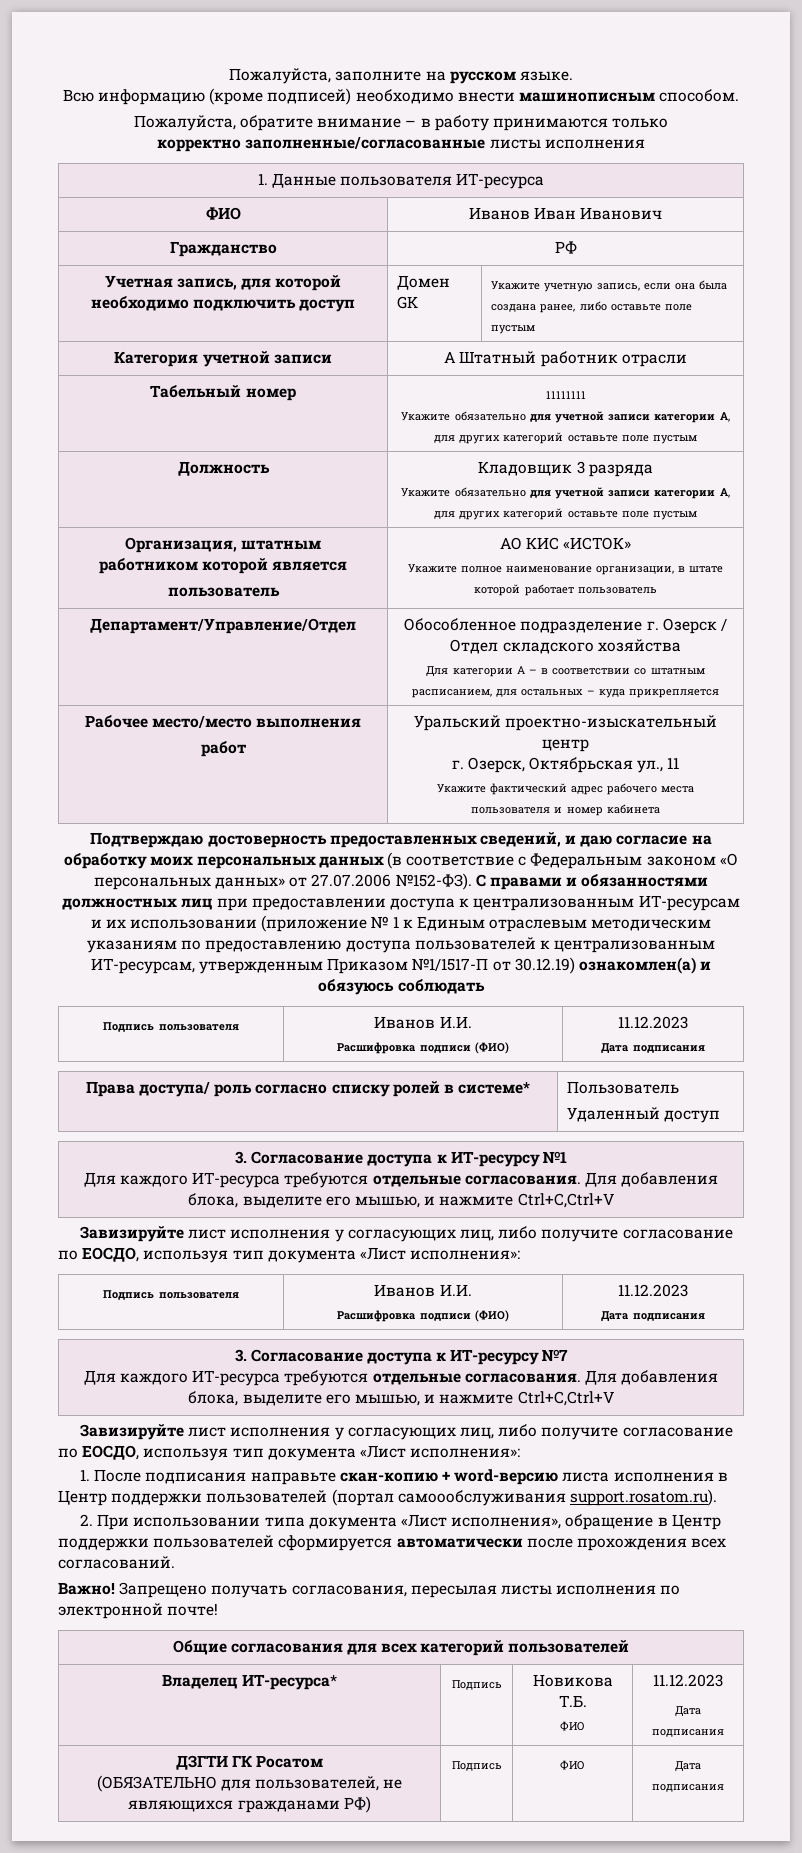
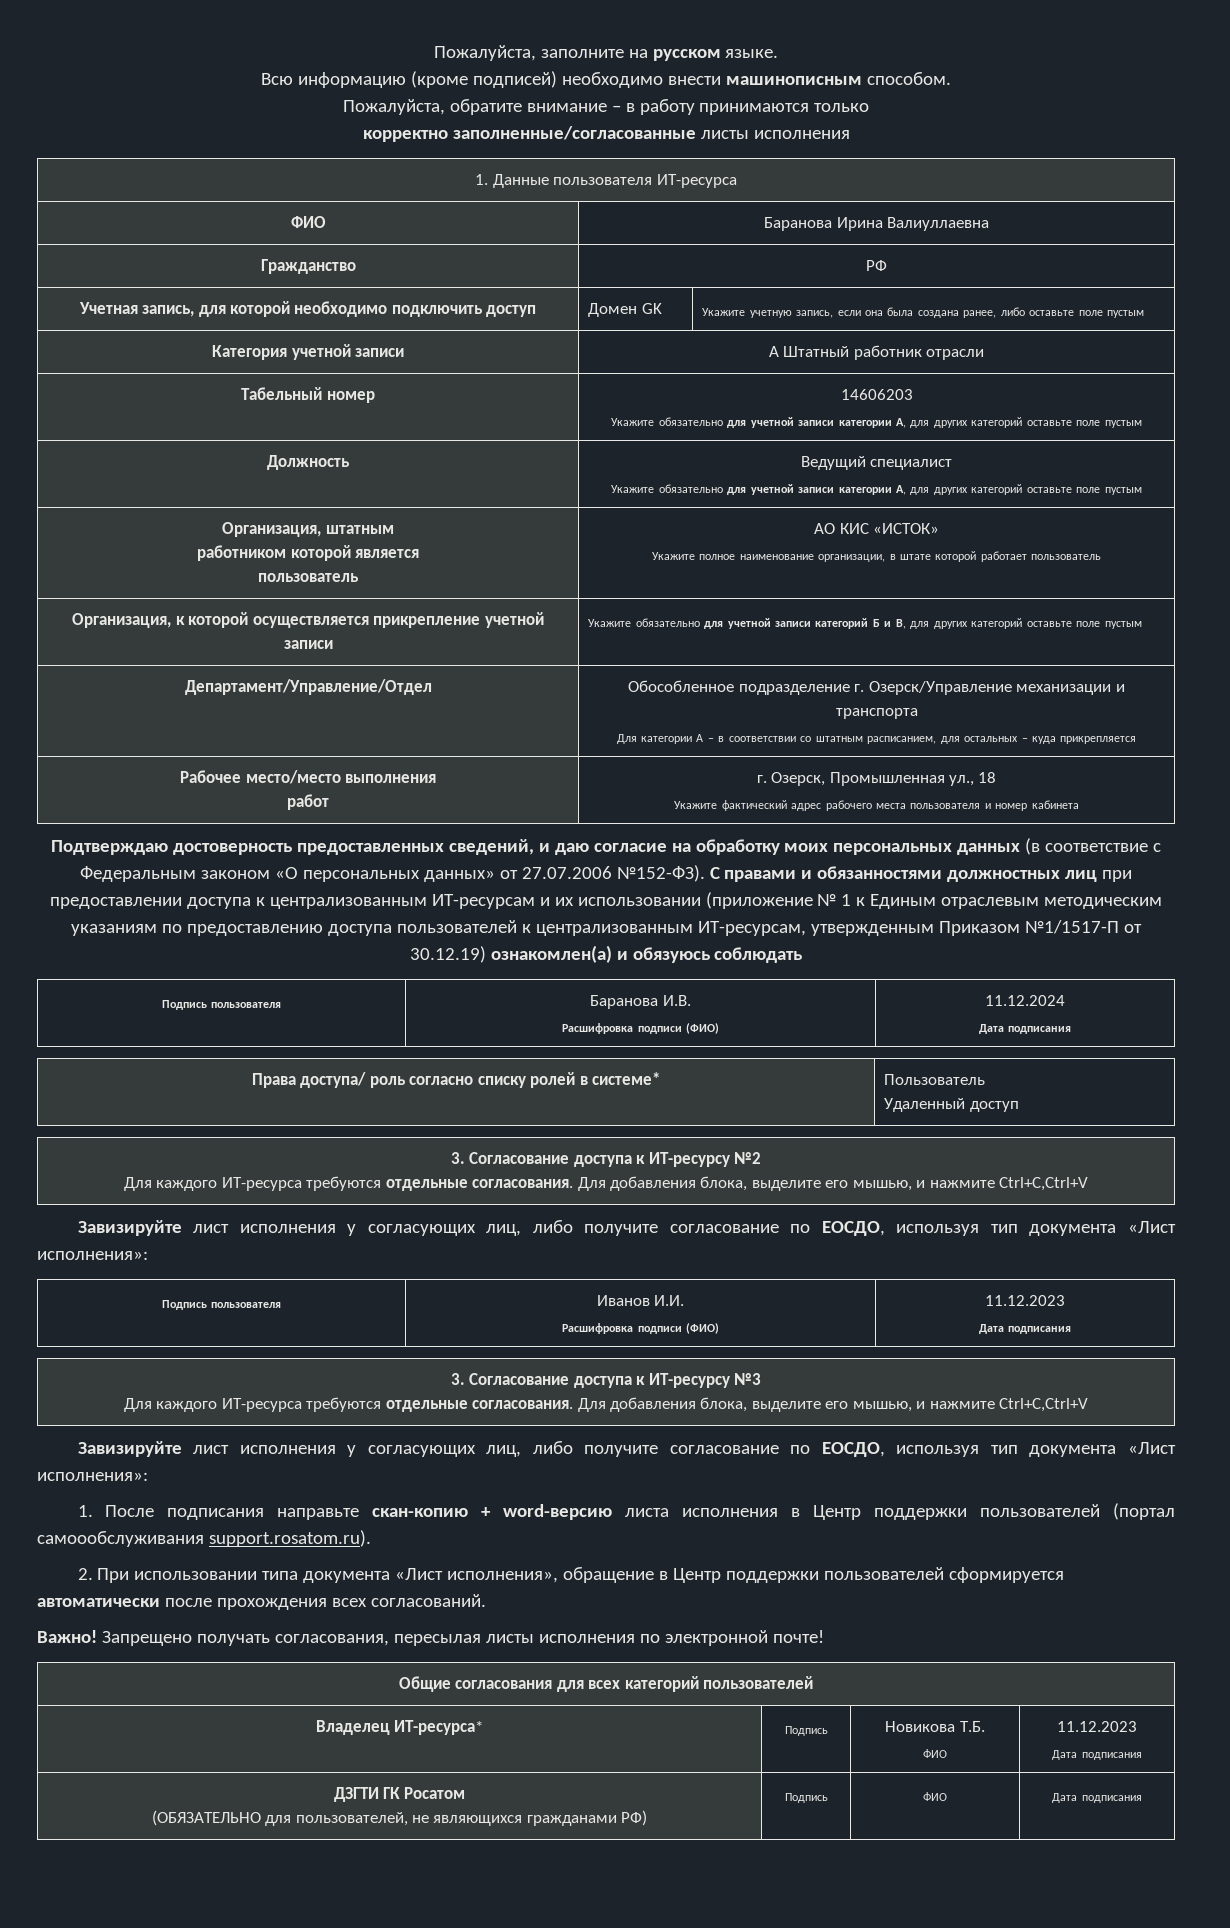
[468,207,663,220] Иванов Иван Иванович -> [764,217,989,231] Баранова Ирина Валиуллаевна
[545,391,586,399] 11111111 -> [840,389,913,400] 14606203
[478,461,653,477] Кладовщик 3 разряда -> [800,456,953,470] Ведущий специалист
(657, 590) none -> [72,612,544,628] [283,640,333,649] [588,618,1142,629] // Организация, к которой осуществляется прикрепление учетной записи | Укажите обязательно для учетной записи категорий Б и В, для других категорий оставьте поле пустым
[662,618,727,634] [450,639,681,654] Озерск / Отдел складского хозяйства -> [868,681,1125,695] [835,708,918,719] Озерск/Управление механизации и транспорта
[413,715,718,731] [542,739,589,752] [451,757,680,773] Уральский проектно-изыскательный центр // г. Озерск, Октябрьская ул., 11 -> [756,772,997,786] г. Озерск, Промышленная ул., 18
[374,1016,472,1029] [337,1042,509,1054] [617,1016,688,1029] Иванов И.И. // Расшифровка подписи (ФИО) | 11.12.2023 -> [590,995,691,1009] [562,1023,719,1034] [985,995,1065,1006] Баранова И.В. // Расшифровка подписи (ФИО) | 11.12.2024
[542,1151,567,1163] №1 -> [734,1152,762,1164] №2
[542,1349,569,1361] №7 -> [734,1373,762,1385] №3

